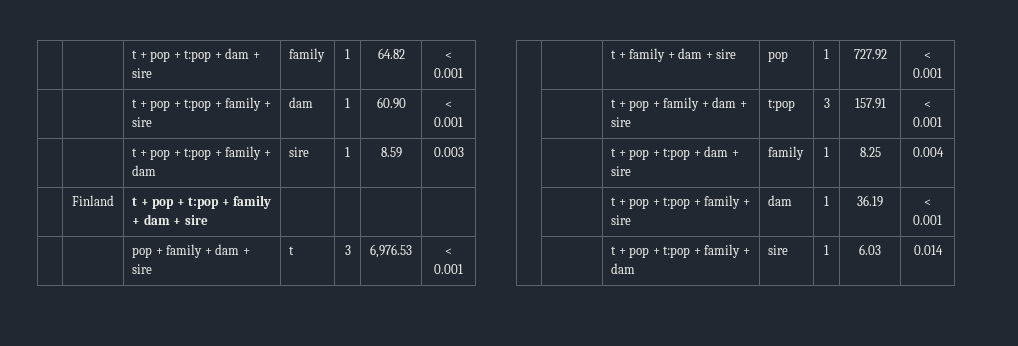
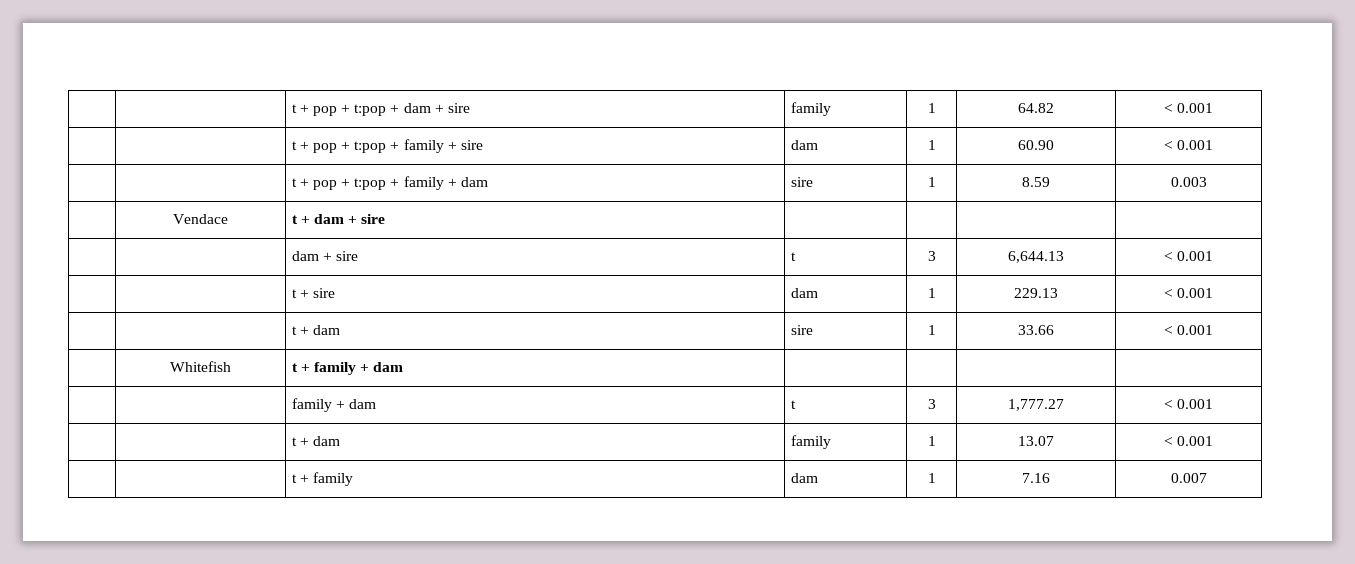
[72,195,114,206] [132,195,272,209] [132,218,141,225] Finland | t + pop + t:pop + family + -> [173,214,228,224] [291,215,310,224] Vendace | t +
[132,244,212,258] pop + family + -> (386, 219) none
[370,244,412,258] 6,976.53 -> [1008,251,1064,263] [1163,251,1214,261] [291,288,335,298] [790,288,818,298] [927,288,936,298] [1014,288,1058,298] [1163,288,1214,298] [291,325,340,335] [790,325,813,335] [927,325,936,335] [1018,325,1054,335] [1163,325,1214,335] [170,361,231,372] [291,362,404,375] [291,398,376,412] [790,400,796,409] [927,399,936,409] [1008,399,1064,411] [1163,399,1214,409] [291,436,340,446] [790,435,831,449] [927,436,936,446] [1018,436,1054,446] 6,644.13 | < 0.001 // | | t + sire | dam | 1 | 229.13 | < 0.001 // | | t + dam | sire | 1 | 33.66 | < 0.001 // | Whitefish | t + family + dam | | | | // | | family + dam | t | 3 | 1,777.27 | < 0.001 // | | t + dam | family | 1 | 13.07
[667,48,737,59] [768,51,789,62] [824,49,829,59] [853,49,887,60] [924,52,931,59] [913,68,942,78] [611,97,747,111] [611,117,632,127] [768,99,796,111] [823,98,830,108] [854,98,886,109] [924,101,931,108] [913,117,942,127] [611,146,739,160] [611,166,632,176] [768,146,805,160] [824,147,829,157] [859,147,881,157] [912,147,944,157] [611,195,750,209] [611,215,632,225] [768,195,793,206] [824,196,829,206] [857,195,883,207] [924,199,931,206] [913,215,942,225] [611,244,750,258] [611,263,636,274] [768,245,789,255] [824,245,829,255] [859,244,881,255] [913,245,943,255] + dam + sire | pop | 1 | 727.92 | < 0.001 // | | t + pop + family + dam + sire | t:pop | 3 | 157.91 | < 0.001 // | | t + pop + t:pop + dam + sire | family | 1 | 8.25 | 0.004 // | | t + pop + t:pop + family + sire | dam | 1 | 36.19 | < 0.001 // | | t + pop + t:pop + family + dam | sire | 1 | 6.03 | 0.014 -> [790,473,818,483] [927,473,936,483] [1022,473,1050,483] [1170,473,1207,483] | dam | 1 | 7.16 | 0.007

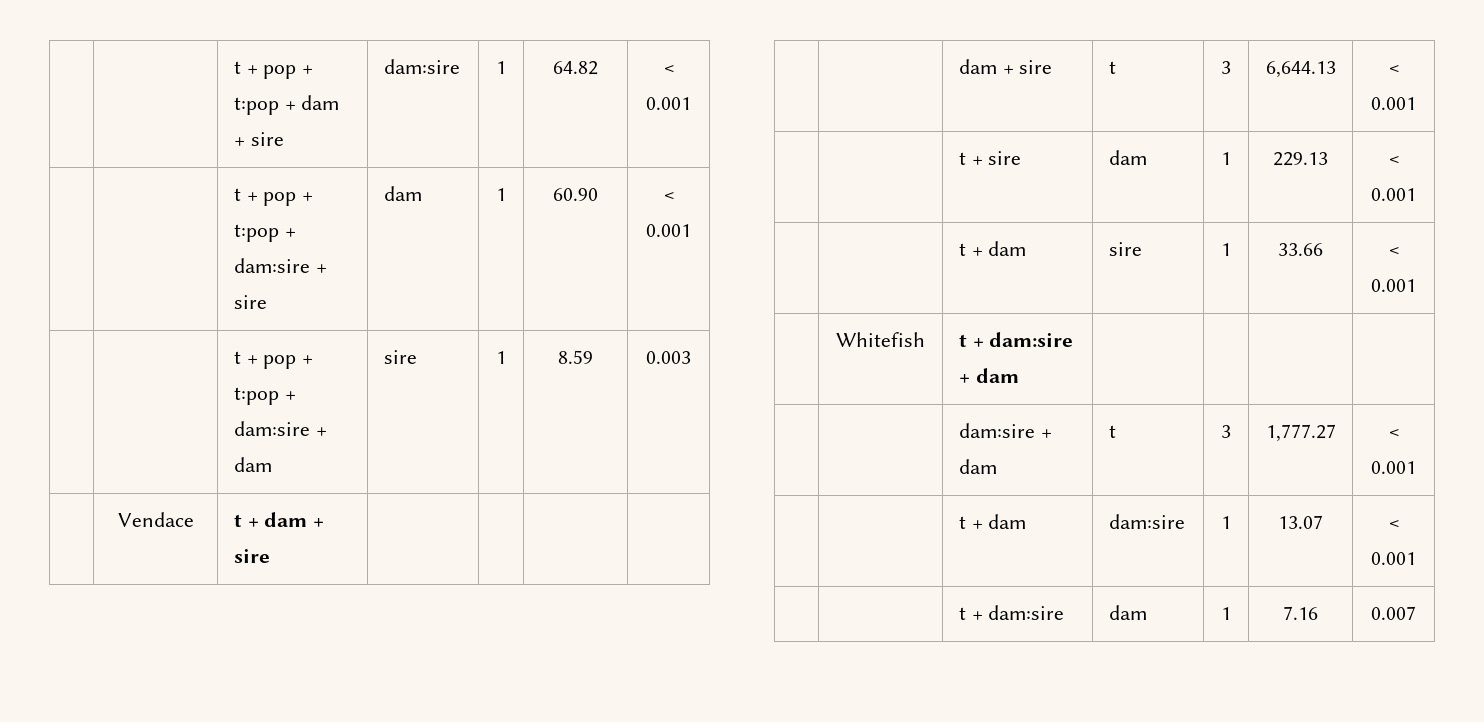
[790,102,831,116] family -> [383,59,460,74] dam:sire
[403,139,444,153] family -> [233,258,310,273] dam:sire
[403,176,444,190] family -> [233,421,310,436] dam:sire
[313,362,356,375] family -> [989,332,1074,347] dam:sire
[291,398,332,412] family -> [958,423,1035,438] dam:sire
[790,435,831,449] family -> [1108,514,1185,529] dam:sire
[312,472,353,486] family -> [988,605,1065,620] dam:sire

